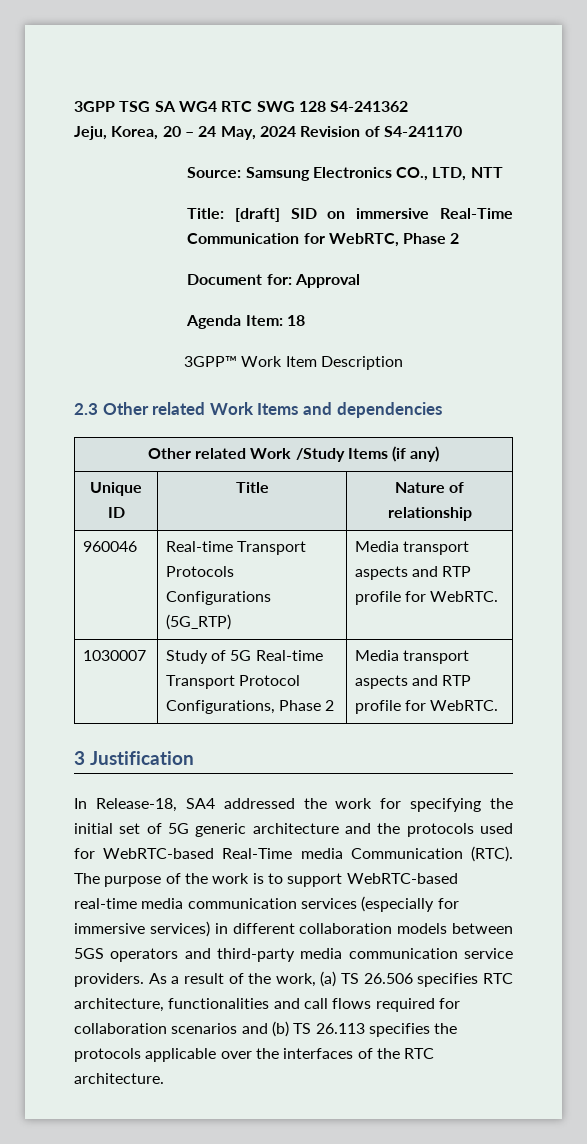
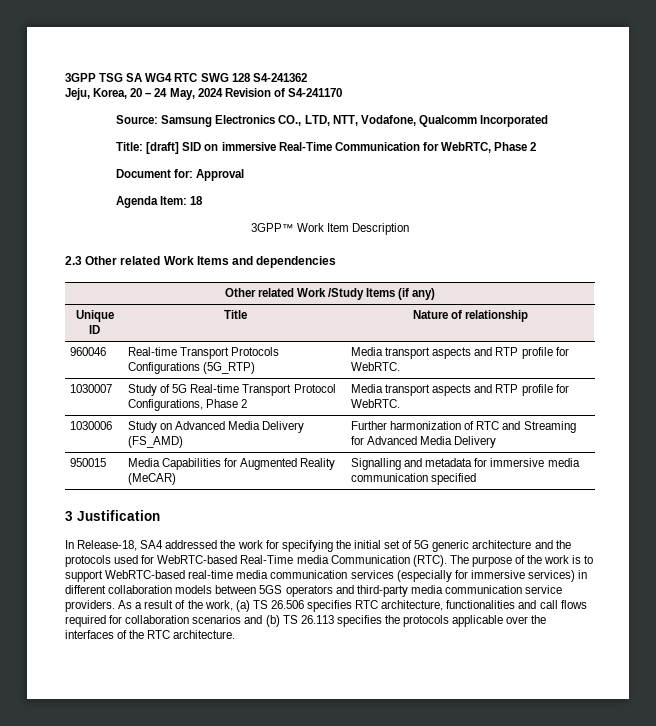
[470,167,503,178] NTT -> [332,115,548,127] NTT, Vodafone, Qualcomm Incorporated
(499, 705) none -> [70,421,113,430] [128,421,305,433] [128,436,184,448] [351,421,576,433] [351,436,497,448] [70,458,107,467] [128,458,336,470] [128,473,177,485] [351,458,580,470] [351,473,477,485] // 1030006 | Study on Advanced Media Delivery (FS_AMD) | Further harmonization of RTC and Streaming for Advanced Media Delivery // 950015 | Media Capabilities for Augmented Reality (MeCAR) | Signalling and metadata for immersive media communication specified

